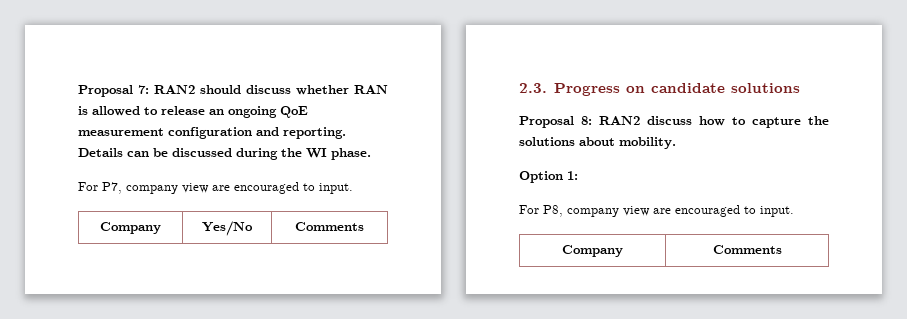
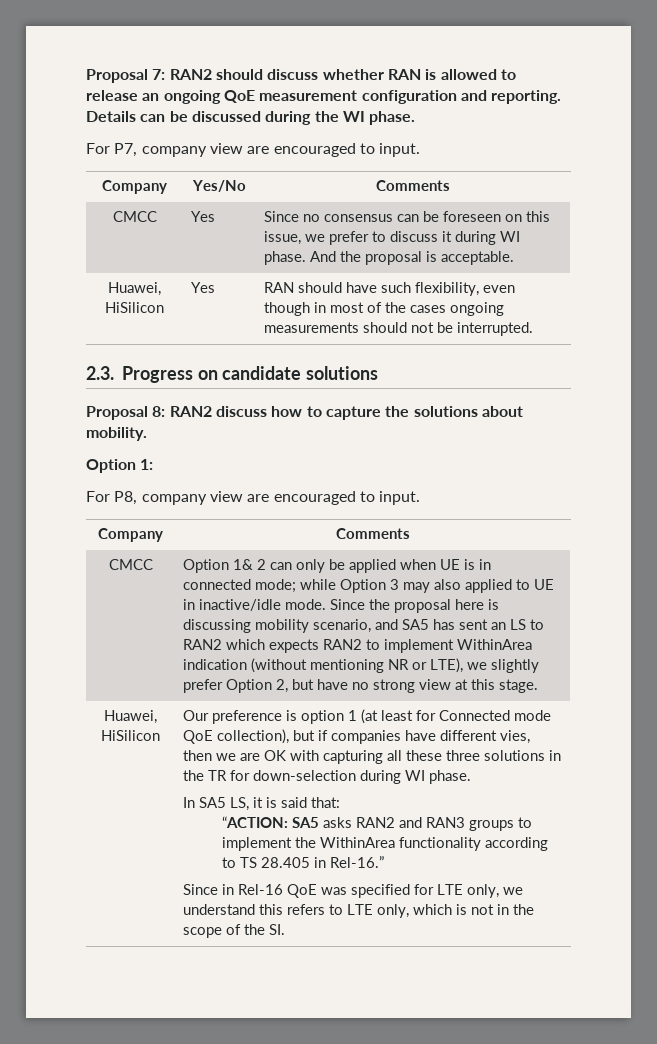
(364, 226) none -> [112,211,157,222] [191,211,216,222] [264,211,551,222] [264,231,521,245] [264,251,515,265] [108,282,161,296] [105,302,164,313] [191,282,216,293] [264,282,516,296] [264,302,505,316] [264,322,534,336] // CMCC | Yes | Since no consensus can be foreseen on this issue, we prefer to discuss it during WI phase. And the proposal is acceptable. // Huawei, HiSilicon | Yes | RAN should have such flexibility, even though in most of the cases ongoing measurements should not be interrupted.
(782, 249) none -> [108,559,153,570] [183,559,492,573] [183,579,555,593] [183,599,500,613] [183,619,545,633] [183,639,533,653] [183,658,540,673] [183,679,539,693] [104,710,157,724] [101,730,160,741] [183,709,552,724] [183,729,531,744] [183,750,562,764] [183,770,472,784] [183,797,341,811] [221,816,532,831] [221,837,548,851] [221,856,384,868] [183,884,524,898] [183,904,535,918] [183,924,286,938] // CMCC | Option 1& 2 can only be applied when UE is in connected mode; while Option 3 may also applied to UE in inactive/idle mode. Since the proposal here is discussing mobility scenario, and SA5 has sent an LS to RAN2 which expects RAN2 to implement WithinArea indication (without mentioning NR or LTE), we slightly prefer Option 2, but have no strong view at this stage. // Huawei, HiSilicon | Our preference is option 1 (at least for Connected mode QoE collection), but if companies have different vies, then we are OK with capturing all these three solutions in the TR for down-selection during WI phase. // In SA5 LS, it is said that: // “ACTION: SA5 asks RAN2 and RAN3 groups to implement the WithinArea functionality according to TS 28.405 in Rel-16.” // Since in Rel-16 QoE was specified for LTE only, we understand this refers to LTE only, which is not in the scope of the SI.

